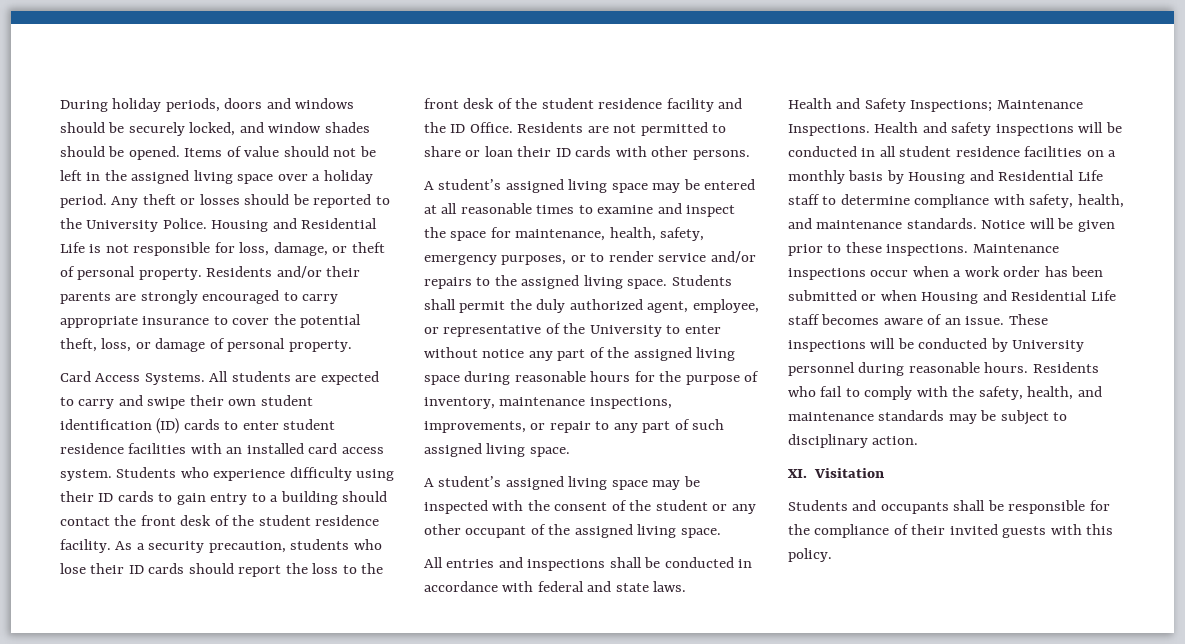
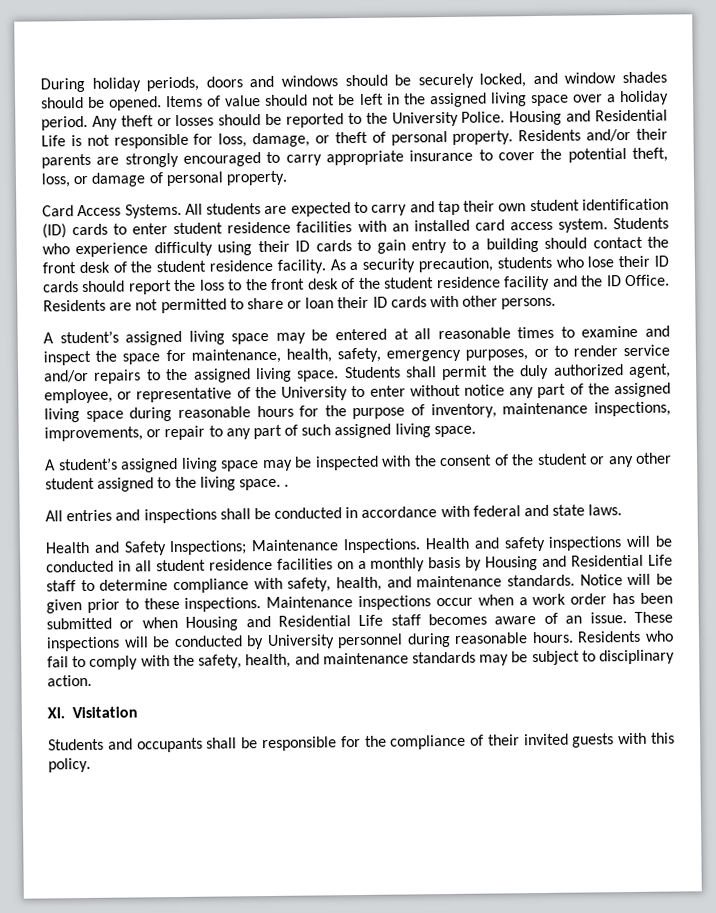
[147,397,186,409] swipe -> [437,200,460,216] tap
[465,524,721,538] occupant of the assigned living space. -> [45,476,290,492] student assigned to the living space. .

